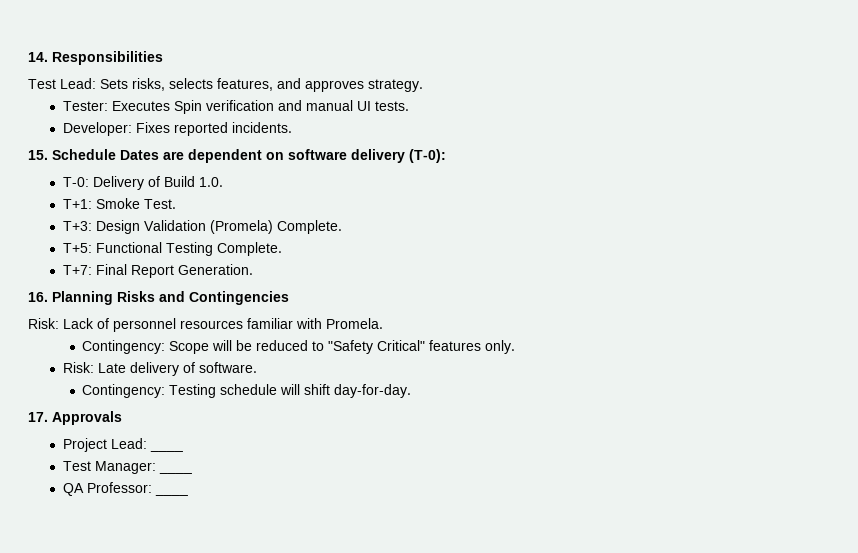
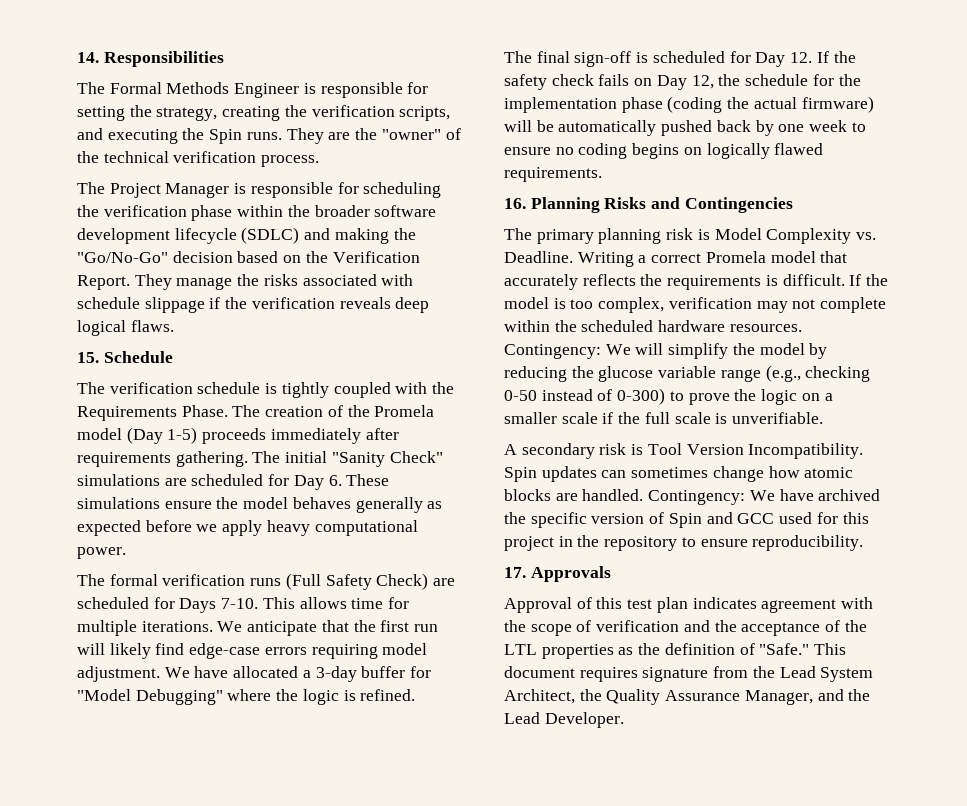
[28,78,423,92] [62,100,409,114] [62,122,292,136] [28,149,446,163] [62,176,223,190] [62,198,176,209] [62,220,342,234] [62,242,282,256] [62,264,253,278] Test Lead: Sets risks, selects features, and approves strategy. // Tester: Executes Spin verification and manual UI tests. // Developer: Fixes reported incidents. // 15. Schedule Dates are dependent on software delivery (T-0): // T-0: Delivery of Build 1.0. // T+1: Smoke Test. // T+3: Design Validation (Promela) Complete. // T+5: Functional Testing Complete. // T+7: Final Report Generation. -> [77,82,429,98] [77,105,451,121] [77,128,461,144] [77,151,320,167] [77,182,442,198] [77,205,437,221] [77,227,416,244] [77,251,420,263] [77,274,414,290] [77,297,430,313] [77,320,174,336] [77,351,173,363] [77,382,455,398] [77,405,435,421] [77,427,399,444] [77,451,443,467] [77,474,390,490] [77,497,443,513] [77,520,418,536] [77,547,126,559] [77,573,456,590] [77,597,410,613] [77,620,439,636] [77,643,428,659] [77,666,432,682] [77,689,416,705] [504,51,856,67] [504,74,861,90] [504,96,874,113] [504,120,866,136] [504,143,824,159] [504,167,602,182] The Formal Methods Engineer is responsible for setting the strategy, creating the verification scripts, and executing the Spin runs. They are the "owner" of the technical verification process. // The Project Manager is responsible for scheduling the verification phase within the broader software development lifecycle (SDLC) and making the "Go/No-Go" decision based on the Verification Report. They manage the risks associated with schedule slippage if the verification reveals deep logical flaws. // 15. Schedule // The verification schedule is tightly coupled with the Requirements Phase. The creation of the Promela model (Day 1-5) proceeds immediately after requirements gathering. The initial "Sanity Check" simulations are scheduled for Day 6. These simulations ensure the model behaves generally as expected before we apply heavy computational power. // The formal verification runs (Full Safety Check) are scheduled for Days 7-10. This allows time for multiple iterations. We anticipate that the first run will likely find edge-case errors requiring model adjustment. We have allocated a 3-day buffer for "Model Debugging" where the logic is refined. // The final sign-off is scheduled for Day 12. If the safety check fails on Day 12, the schedule for the implementation phase (coding the actual firmware) will be automatically pushed back by one week to ensure no coding begins on logically flawed requirements.
[28,318,383,332] [82,340,516,354] [62,362,257,376] [82,384,412,398] [28,411,122,425] [62,438,147,452] [149,449,183,452] [62,461,192,474] [62,482,152,496] [154,493,188,496] Risk: Lack of personnel resources familiar with Promela. // Contingency: Scope will be reduced to "Safety Critical" features only. // Risk: Late delivery of software. // Contingency: Testing schedule will shift day-for-day. // 17. Approvals // Project Lead: ____ // Test Manager: ____ // QA Professor: ____ -> [504,228,877,244] [504,251,848,267] [504,274,889,290] [504,297,887,313] [504,320,802,332] [504,343,828,359] [504,365,871,382] [504,388,833,405] [504,412,824,424] [504,443,864,459] [504,466,854,482] [504,489,881,505] [504,512,869,528] [504,535,864,551] [504,566,611,582] [504,597,874,613] [504,620,867,636] [504,643,847,659] [504,666,874,682] [504,689,871,705] [504,712,624,728] The primary planning risk is Model Complexity vs. Deadline. Writing a correct Promela model that accurately reflects the requirements is difficult. If the model is too complex, verification may not complete within the scheduled hardware resources. Contingency: We will simplify the model by reducing the glucose variable range (e.g., checking 0-50 instead of 0-300) to prove the logic on a smaller scale if the full scale is unverifiable. // A secondary risk is Tool Version Incompatibility. Spin updates can sometimes change how atomic blocks are handled. Contingency: We have archived the specific version of Spin and GCC used for this project in the repository to ensure reproducibility. // 17. Approvals // Approval of this test plan indicates agreement with the scope of verification and the acceptance of the LTL properties as the definition of "Safe." This document requires signature from the Lead System Architect, the Quality Assurance Manager, and the Lead Developer.

